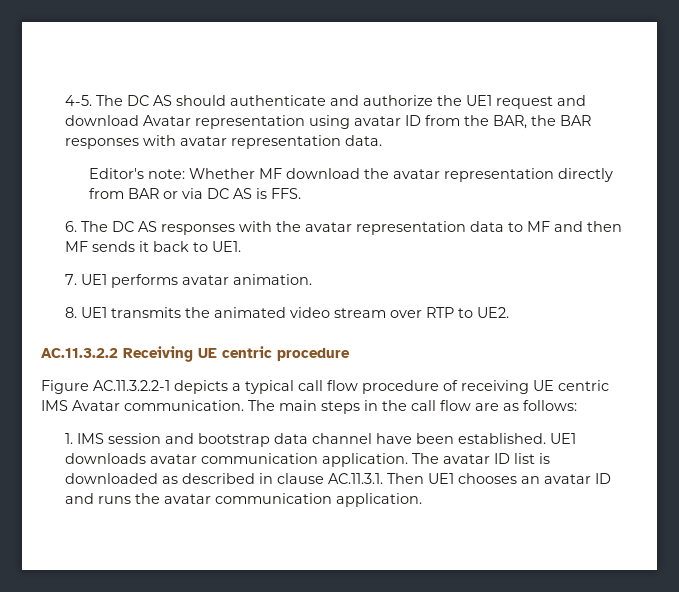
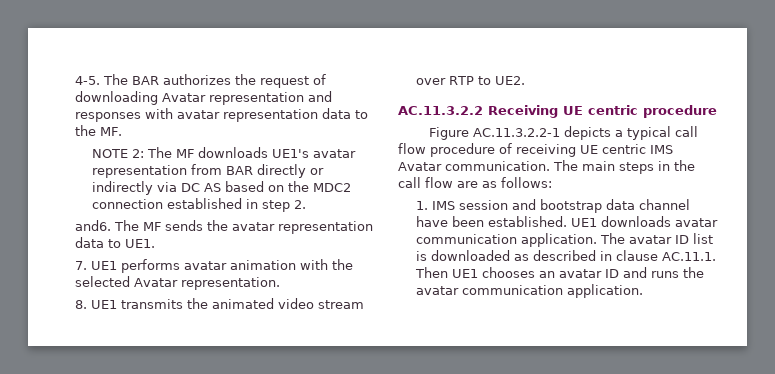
[127,95,587,109] [65,115,592,129] [65,135,383,149] [89,168,614,182] DC AS should authenticate and authorize the UE1 request and download Avatar representation using avatar ID from the BAR, the BAR responses with avatar representation data. // Editor's note: Whether MF download the avatar representation directly -> [131,74,326,88] [74,91,332,105] [74,108,368,122] [74,125,122,136] [92,147,357,158] [92,165,188,178] BAR authorizes the request of downloading Avatar representation and responses with avatar representation data to the MF. // NOTE 2: The MF downloads UE1's avatar representation
[163,188,302,199] [65,221,273,235] or via DC AS is FFS. // 6. The DC AS responses with -> [257,164,325,178] [92,181,352,195] [92,198,307,212] [74,220,203,231] directly or indirectly via DC AS based on the MDC2 connection established in step 2. // and6. The MF sends
[527,221,623,232] [65,241,209,252] MF and then MF sends it back to -> (121, 243) none
[233,274,313,285] animation. -> [229,259,353,270] [74,276,280,290] animation with the selected Avatar representation.
[328,473,384,484] AC.11.3.1. -> [661,252,716,261] AC.11.1.

